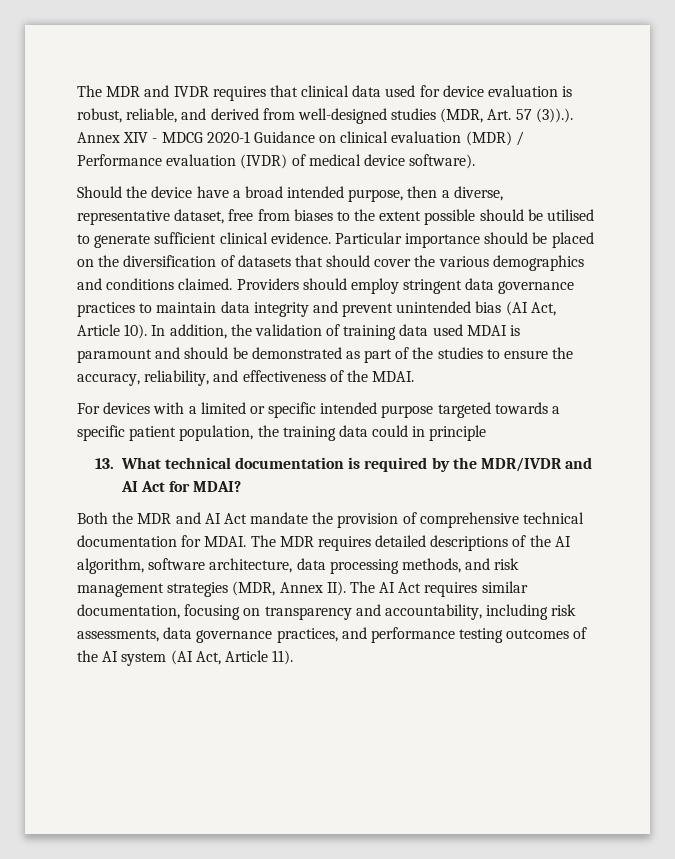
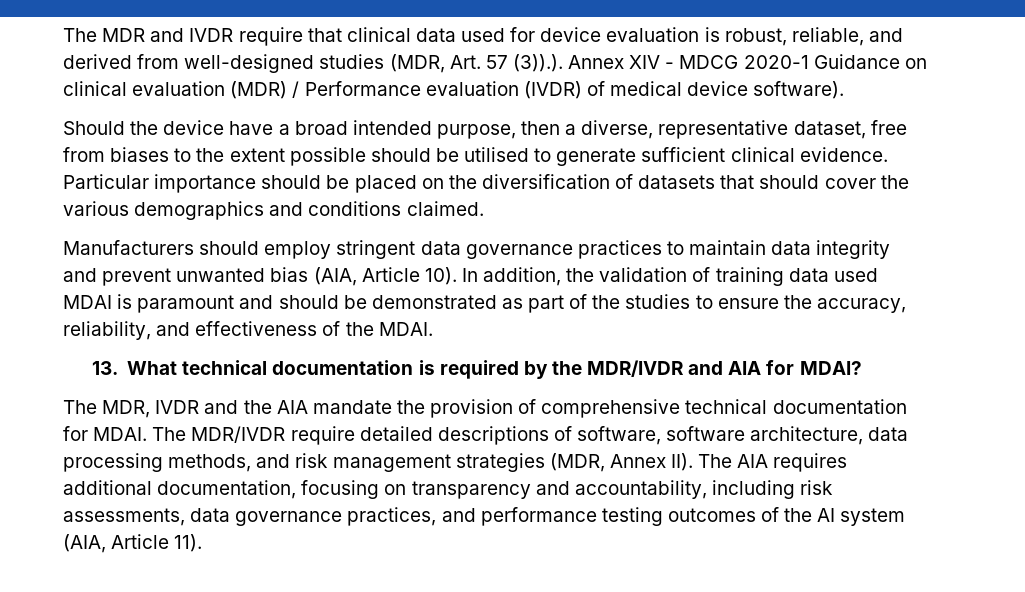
[212,86,266,101] requires -> [238,27,303,46] require
[236,278,299,290] Providers -> [63,240,194,255] // Manufacturers
[396,301,556,316] unintended bias (AI Act, -> [176,267,357,286] unwanted bias (AIA,
[77,402,561,418] [77,425,487,441] // For devices with a limited or specific intended purpose targeted towards a specific patient population, the training data could in principle -> (433, 329) none
[120,481,165,492] AI Act -> [728,361,762,375] AIA
[77,512,247,524] Both the MDR and AI Act -> [63,400,308,418] The MDR, IVDR and the AIA
[279,536,371,551] MDR requires -> [191,426,355,445] MDR/IVDR require
[529,535,571,547] [77,558,144,574] the AI algorithm, -> [577,426,662,445] software,
[379,581,528,597] AI Act requires similar -> [737,453,848,472] [63,480,152,495] AIA requires additional
[170,650,221,665] (AI Act, -> [63,534,106,553] (AIA,

